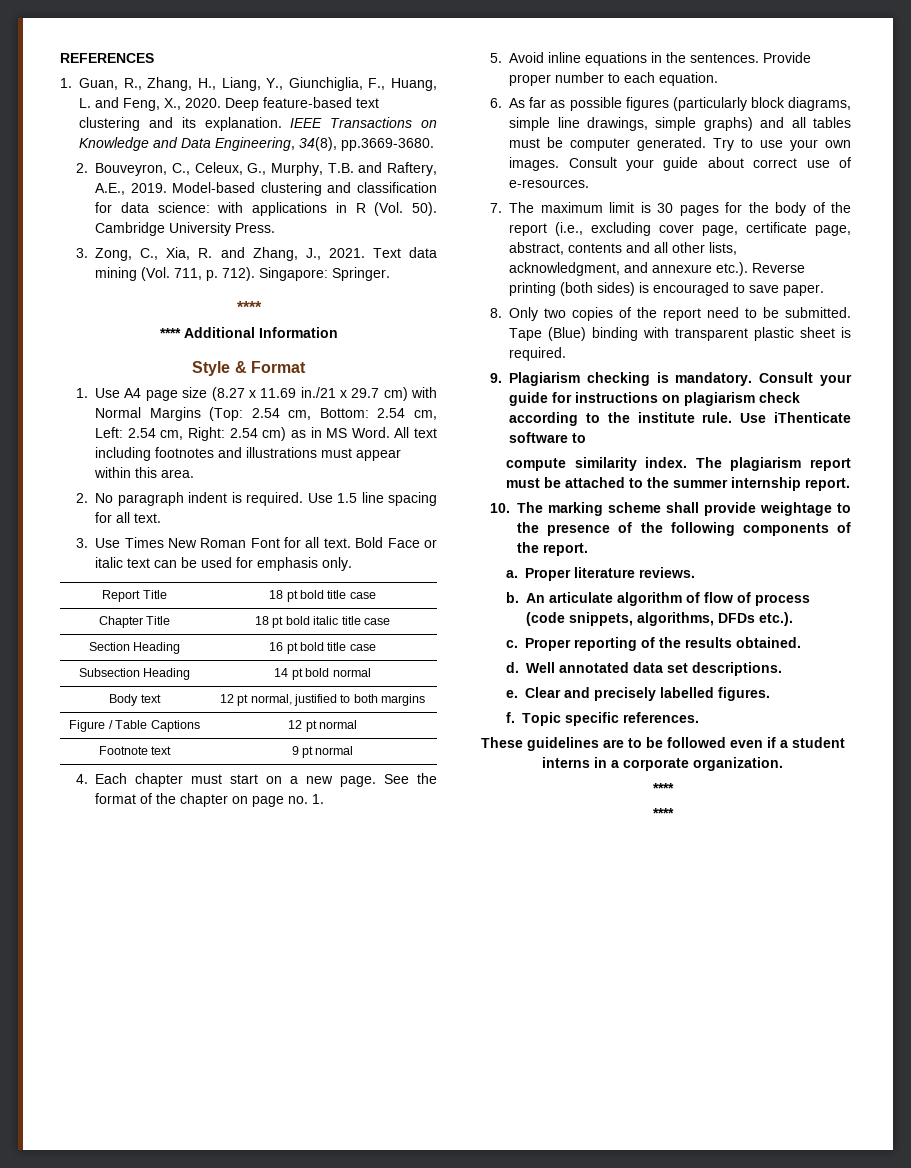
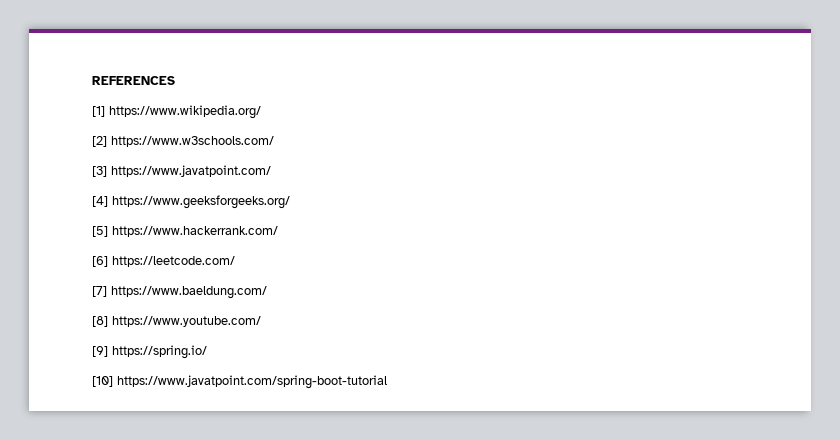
[60,77,437,91] [79,97,379,111] [79,117,437,131] [79,137,434,151] [76,162,437,176] [95,182,438,196] [95,202,437,216] [95,222,276,236] [76,247,438,261] [95,267,391,281] [236,301,262,313] [159,327,338,338] [192,361,306,376] [76,387,438,401] [95,407,438,421] [95,427,437,441] [95,447,402,461] [94,467,195,478] [76,492,438,506] [95,512,162,523] [76,537,437,548] [95,557,353,571] [102,590,167,602] [269,590,376,602] [98,616,171,628] [255,616,390,628] [88,642,181,654] [269,642,376,654] [78,668,191,680] [274,668,371,680] [109,694,161,706] [219,694,426,706] [69,720,200,732] [288,720,357,732] [98,746,172,755] [291,746,354,758] [76,773,437,787] [95,793,325,807] [490,52,812,66] [509,72,719,86] [490,97,851,111] [509,117,851,131] [509,137,851,151] [509,157,851,171] [509,179,590,188] [490,202,851,216] [509,222,851,236] [509,242,738,255] [509,262,806,276] [509,282,825,296] [490,307,851,321] [509,327,851,341] [509,347,567,361] [490,372,852,386] [509,392,801,406] [509,412,851,426] [509,432,587,443] [506,457,851,471] [506,477,851,491] [490,502,851,516] [517,522,851,536] [517,542,589,556] [506,567,696,581] [506,592,811,606] [526,612,794,626] [506,637,802,651] [506,662,783,676] [506,687,771,701] [506,712,700,726] [480,737,845,751] [542,757,783,771] [652,783,674,793] [652,808,674,818] 1. Guan, R., Zhang, H., Liang, Y., Giunchiglia, F., Huang, L. and Feng, X., 2020. Deep feature-based text clustering and its explanation. IEEE Transactions on Knowledge and Data Engineering, 34(8), pp.3669-3680. // 2. Bouveyron, C., Celeux, G., Murphy, T.B. and Raftery, A.E., 2019. Model-based clustering and classification for data science: with applications in R (Vol. 50). Cambridge University Press. // 3. Zong, C., Xia, R. and Zhang, J., 2021. Text data mining (Vol. 711, p. 712). Singapore: Springer. // **** // **** Additional Information // Style & Format // 1. Use A4 page size (8.27 x 11.69 in./21 x 29.7 cm) with Normal Margins (Top: 2.54 cm, Bottom: 2.54 cm, Left: 2.54 cm, Right: 2.54 cm) as in MS Word. All text including footnotes and illustrations must appear within this area. // 2. No paragraph indent is required. Use 1.5 line spacing for all text. // 3. Use Times New Roman Font for all text. Bold Face or italic text can be used for emphasis only. // Report Title | 18 pt bold title case // Chapter Title | 18 pt bold italic title case // Section Heading | 16 pt bold title case // Subsection Heading | 14 pt bold normal // Body text | 12 pt normal, justified to both margins // Figure / Table Captions | 12 pt normal // Footnote text | 9 pt normal // 4. Each chapter must start on a new page. See the format of the chapter on page no. 1. // 5. Avoid inline equations in the sentences. Provide proper number to each equation. // 6. As far as possible figures (particularly block diagrams, simple line drawings, simple graphs) and all tables must be computer generated. Try to use your own images. Consult your guide about correct use of e-resources. // 7. The maximum limit is 30 pages for the body of the report (i.e., excluding cover page, certificate page, abstract, contents and all other lists, acknowledgment, and annexure etc.). Reverse printing (both sides) is encouraged to save paper. // 8. Only two copies of the report need to be submitted. Tape (Blue) binding with transparent plastic sheet is required. // 9. Plagiarism checking is mandatory. Consult your guide for instructions on plagiarism check according to the institute rule. Use iThenticate software to // compute similarity index. The plagiarism report must be attached to the summer internship report. // 10. The marking scheme shall provide weightage to the presence of the following components of the report. // a. Proper literature reviews. // b. An articulate algorithm of flow of process (code snippets, algorithms, DFDs etc.). // c. Proper reporting of the results obtained. // d. Well annotated data set descriptions. // e. Clear and precisely labelled figures. // f. Topic specific references. // These guidelines are to be followed even if a student interns in a corporate organization. // **** // **** -> [92,105,261,119] [92,136,274,147] [92,165,271,177] [92,195,290,209] [92,226,278,237] [92,256,235,267] [92,286,267,299] [92,316,261,327] [92,345,207,359] [92,375,387,389] [1] https://www.wikipedia.org/ // [2] https://www.w3schools.com/ // [3] https://www.javatpoint.com/ // [4] https://www.geeksforgeeks.org/ // [5] https://www.hackerrank.com/ // [6] https://leetcode.com/ // [7] https://www.baeldung.com/ // [8] https://www.youtube.com/ // [9] https://spring.io/ // [10] https://www.javatpoint.com/spring-boot-tutorial

